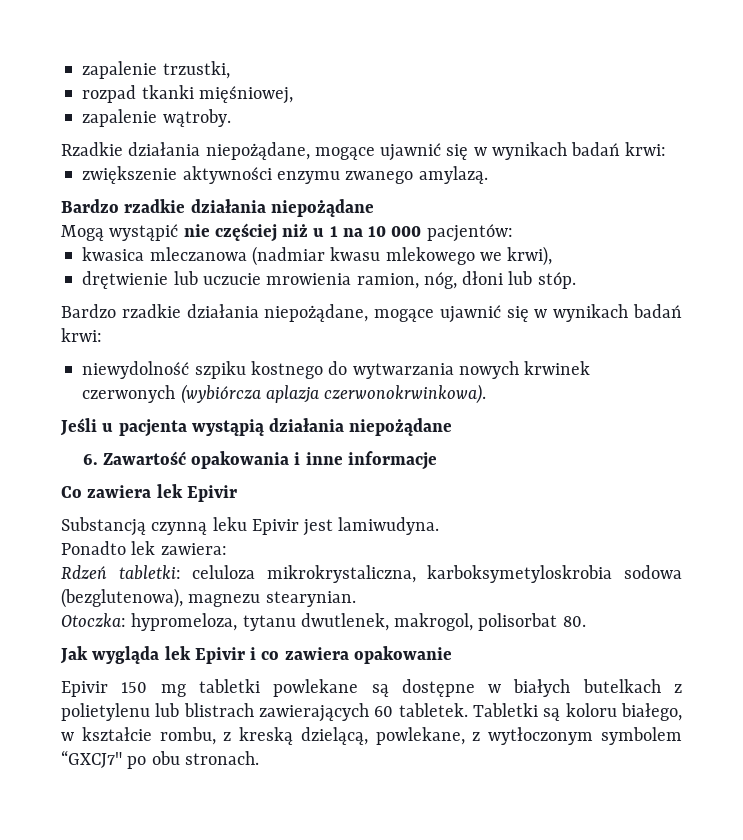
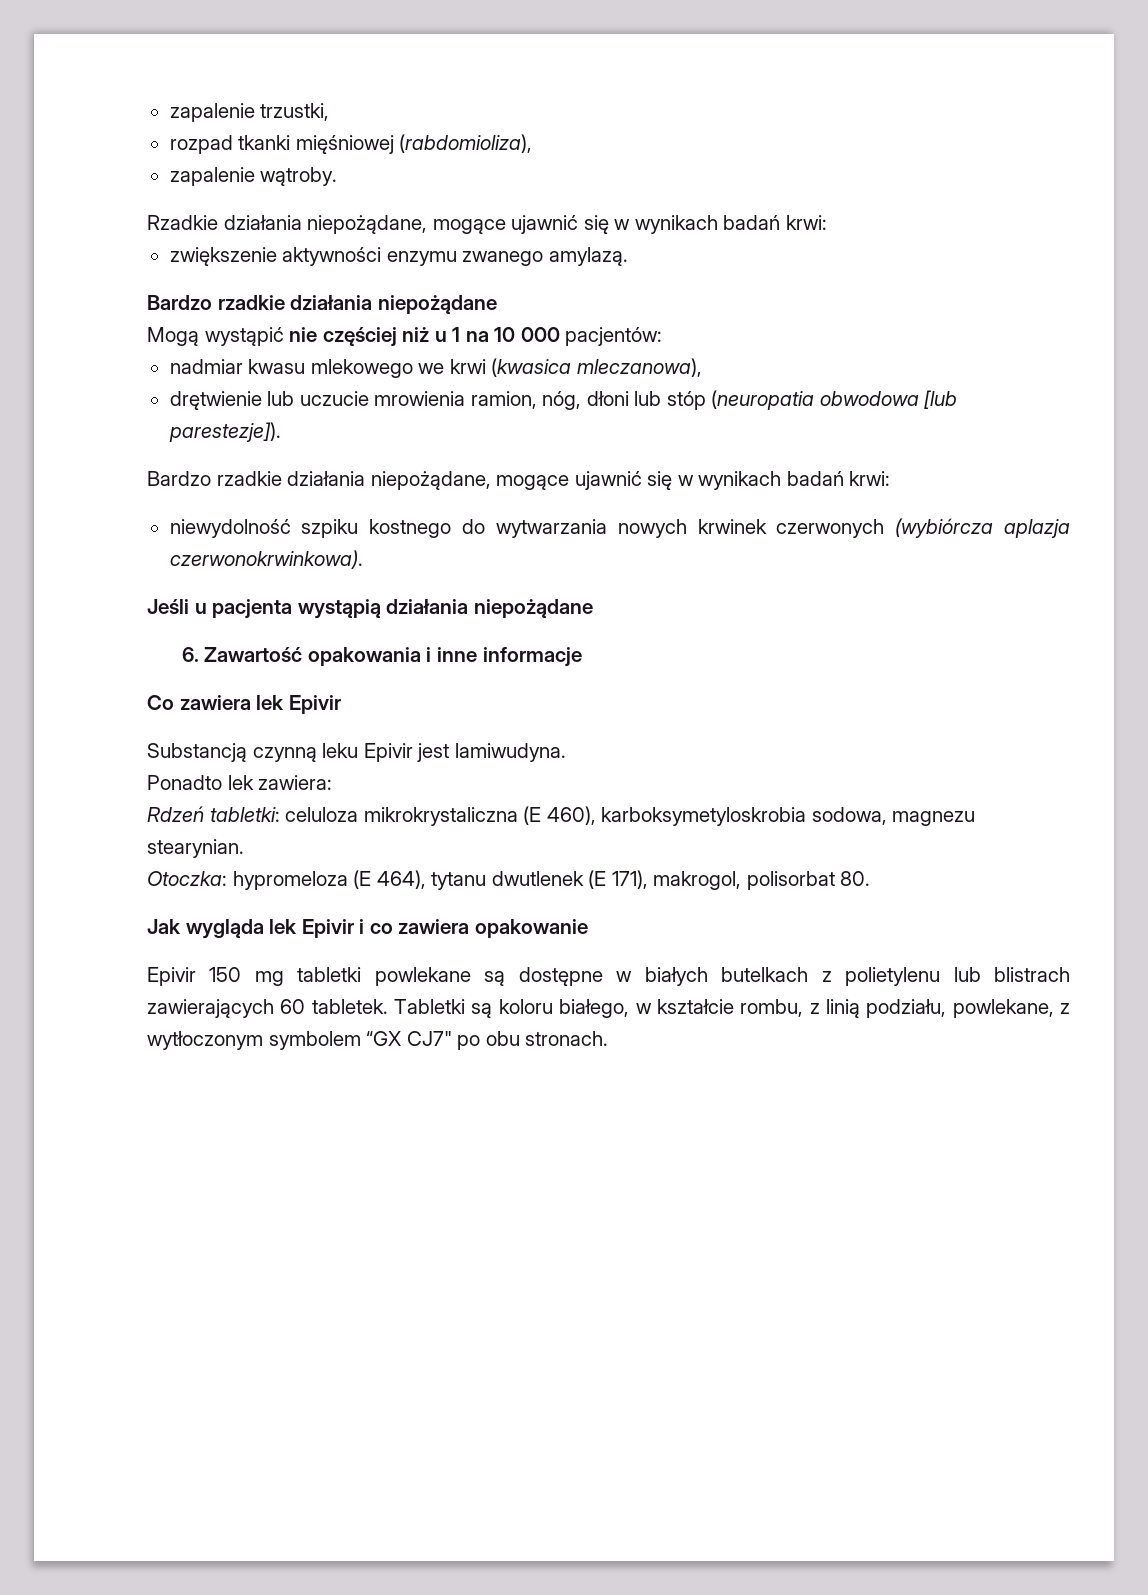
[198,86,293,104] mięśniowej, -> [295,134,533,154] mięśniowej (rabdomioliza),
[82,246,553,266] kwasica mleczanowa (nadmiar kwasu mlekowego we krwi), -> [169,358,702,378] nadmiar kwasu mlekowego we krwi (kwasica mleczanowa),
[537,272,576,289] stóp. -> [666,390,958,410] [168,422,281,442] stóp (neuropatia obwodowa [lub parestezje]).
[266,565,683,583] [61,588,356,608] [61,613,389,631] mikrokrystaliczna, karboksymetyloskrobia sodowa (bezglutenowa), magnezu stearynian. // Otoczka: hypromeloza, tytanu dwutlenek, -> [363,806,976,826] [147,839,244,858] [147,870,648,890] mikrokrystaliczna (E 460), karboksymetyloskrobia sodowa, magnezu stearynian. // Otoczka: hypromeloza (E 464), tytanu dwutlenek (E 171),
[239,727,368,745] kreską dzielącą, -> [825,999,947,1018] linią podziału,
[61,750,122,768] “GXCJ7" -> [366,1031,452,1046] “GX CJ7"

